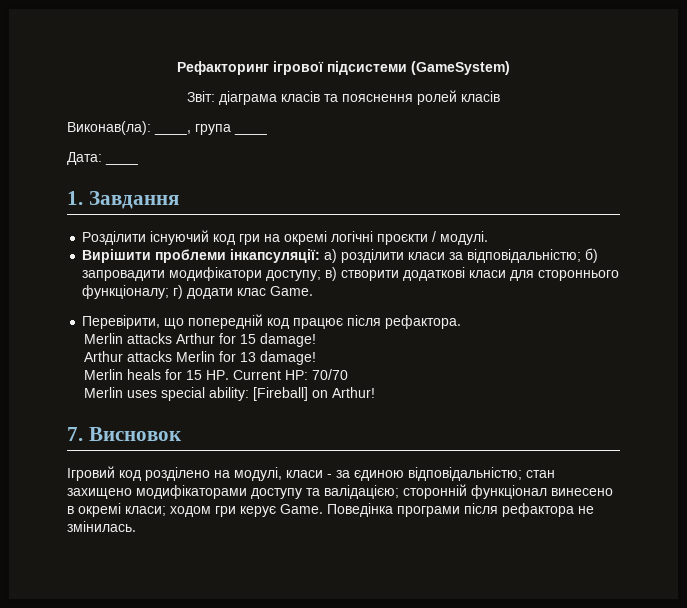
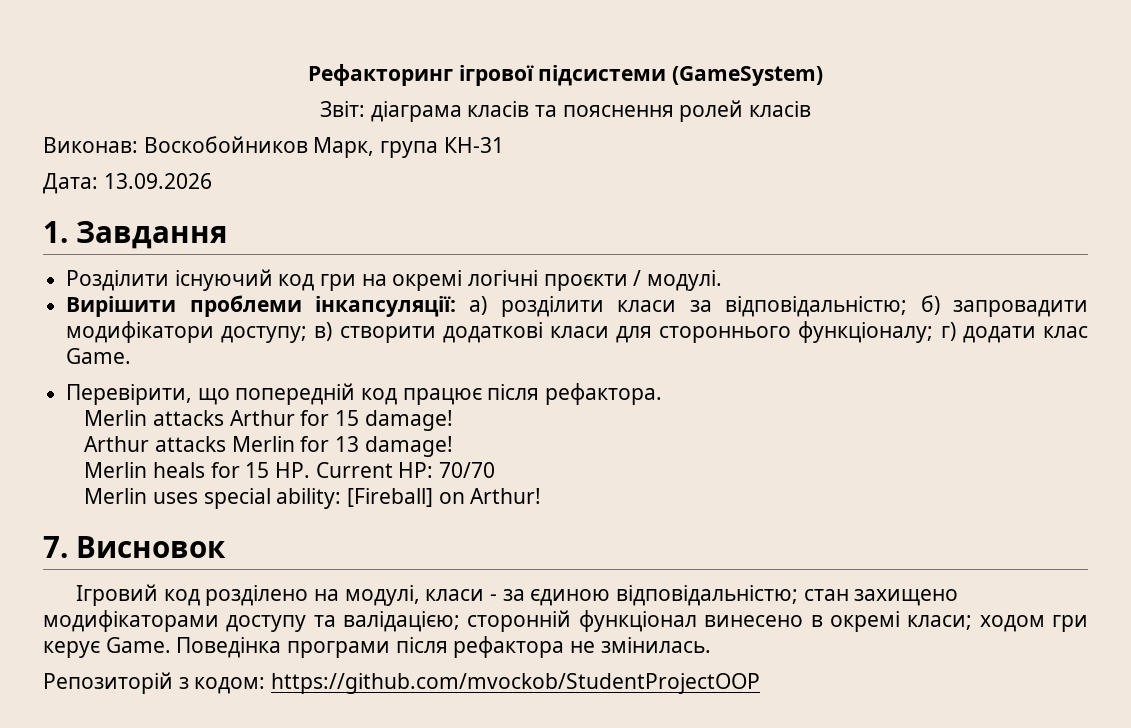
[67,121,267,135] Виконав(ла): ____, група ____ -> [43,136,504,158] Виконав: Воскобойников Марк, група КН-31
[105,162,138,165] ____ -> [103,173,212,189] 13.09.2026
(136, 526) none -> [43,672,761,694] // Репозиторій з кодом: https://github.com/mvockob/StudentProjectOOP

